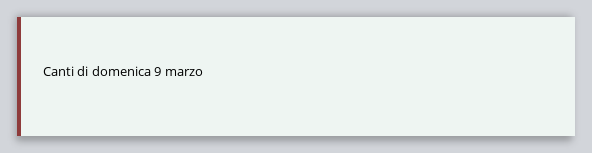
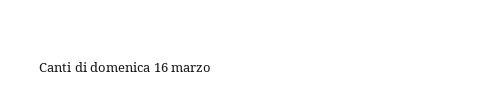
[154,67,162,76] 9 -> [153,63,168,72] 16

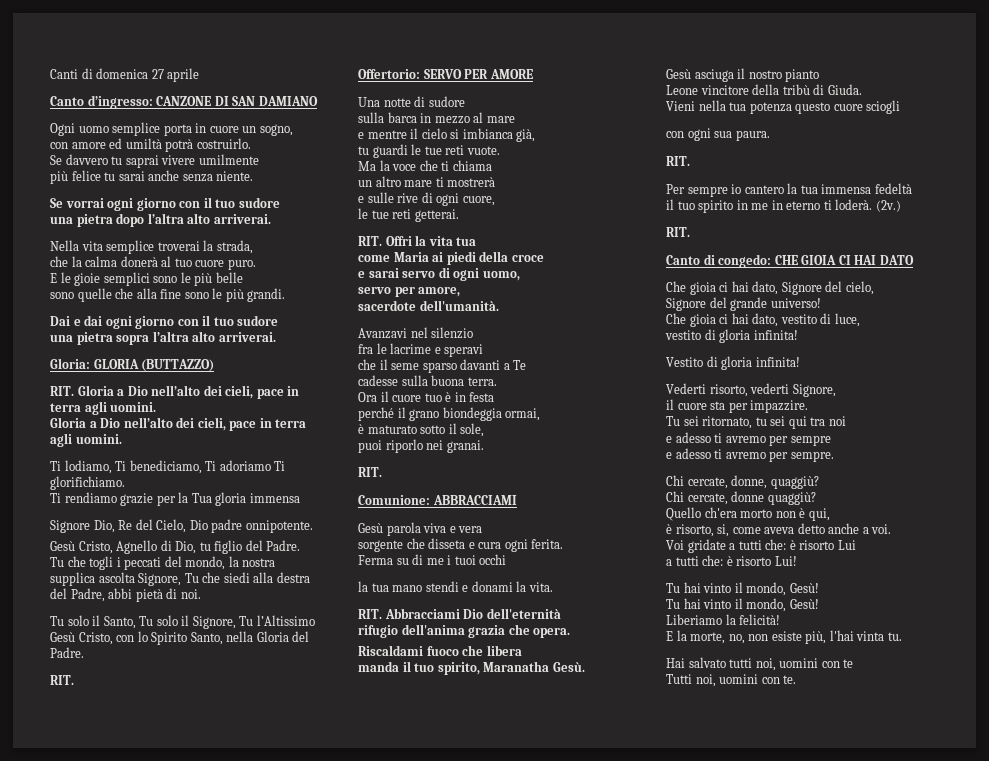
[153,63,212,72] 16 marzo -> [151,68,200,82] [50,95,318,109] [50,122,293,136] [50,138,251,152] [50,154,259,168] [50,170,254,184] [50,197,280,211] [50,213,271,227] [50,240,253,254] [50,256,256,270] [50,272,243,286] [50,288,286,302] [50,315,279,329] [50,331,276,345] [50,358,215,372] [50,385,300,399] [50,401,157,415] [50,417,307,431] [50,433,122,447] [50,460,286,474] [50,476,125,490] [50,492,300,506] [50,519,313,533] [50,540,301,554] [50,556,276,570] [50,572,310,586] [50,588,201,602] [50,615,315,629] [50,631,310,645] [50,647,84,658] [50,675,74,685] [358,69,533,79] [358,96,465,107] [358,112,515,124] [358,128,536,142] [358,144,500,158] [358,160,492,171] [358,176,496,187] [358,192,495,206] [358,208,459,222] [358,235,477,246] [358,251,544,265] [358,267,520,281] [358,287,461,297] [358,300,499,311] [358,327,474,339] [358,343,484,357] [358,359,527,373] [358,375,497,386] [358,391,495,402] [358,407,541,421] [358,423,485,437] [358,439,484,453] [358,467,382,477] [358,495,517,505] [358,522,483,536] [358,538,564,552] [358,554,507,565] [358,581,553,592] [358,608,561,619] [358,624,571,638] [358,645,522,656] [358,661,585,675] [666,68,820,82] [666,84,862,95] [666,100,901,114] [666,128,770,141] [666,156,690,166] [666,183,912,197] [666,199,901,213] [666,227,690,237] [666,254,914,268] [666,281,874,295] [666,297,821,311] [666,313,860,327] [665,329,798,343] [666,356,800,370] [666,383,836,397] [666,399,809,413] [666,416,846,429] [666,432,831,446] [666,448,834,462] [666,475,819,489] [666,491,816,505] [666,507,830,521] [666,523,892,537] [666,539,856,553] [666,555,797,566] [666,582,819,596] [666,598,819,612] [666,614,781,625] [666,630,902,644] [666,657,854,671] [666,674,797,687] 27 aprile // Canto d’ingresso: CANZONE DI SAN DAMIANO // Ogni uomo semplice porta in cuore un sogno, // con amore ed umiltà potrà costruirlo. // Se davvero tu saprai vivere umilmente // più felice tu sarai anche senza niente. // Se vorrai ogni giorno con il tuo sudore // una pietra dopo l’altra alto arriverai. // Nella vita semplice troverai la strada, // che la calma donerà al tuo cuore puro. // E le gioie semplici sono le più belle // sono quelle che alla fine sono le più grandi. // Dai e dai ogni giorno con il tuo sudore // una pietra sopra l’altra alto arriverai. // Gloria: GLORIA (BUTTAZZO) // RIT. Gloria a Dio nell’alto dei cieli, pace in terra agli uomini. // Gloria a Dio nell’alto dei cieli, pace in terra agli uomini. // Ti lodiamo, Ti benediciamo, Ti adoriamo Ti glorifichiamo. // Ti rendiamo grazie per la Tua gloria immensa // Signore Dio, Re del Cielo, Dio padre onnipotente. // Gesù Cristo, Agnello di Dio, tu figlio del Padre. // Tu che togli i peccati del mondo, la nostra supplica ascolta Signore, Tu che siedi alla destra del Padre, abbi pietà di noi. // Tu solo il Santo, Tu solo il Signore, Tu l’Altissimo Gesù Cristo, con lo Spirito Santo, nella Gloria del Padre. // RIT. // Offertorio: SERVO PER AMORE // Una notte di sudore // sulla barca in mezzo al mare // e mentre il cielo si imbianca già, // tu guardi le tue reti vuote. // Ma la voce che ti chiama // un altro mare ti mostrerà // e sulle rive di ogni cuore, // le tue reti getterai. // RIT. Offri la vita tua // come Maria ai piedi della croce // e sarai servo di ogni uomo, // servo per amore, // sacerdote dell'umanità. // Avanzavi nel silenzio // fra le lacrime e speravi // che il seme sparso davanti a Te // cadesse sulla buona terra. // Ora il cuore tuo è in festa // perché il grano biondeggia ormai, // è maturato sotto il sole, // puoi riporlo nei granai. // RIT. // Comunione: ABBRACCIAMI // Gesù parola viva e vera // sorgente che disseta e cura ogni ferita. // Ferma su di me i tuoi occhi // la tua mano stendi e donami la vita. // RIT. Abbracciami Dio dell'eternità // rifugio dell'anima grazia che opera. // Riscaldami fuoco che libera // manda il tuo spirito, Maranatha Gesù. // Gesù asciuga il nostro pianto // Leone vincitore della tribù di Giuda. // Vieni nella tua potenza questo cuore sciogli // con ogni sua paura. // RIT. // Per sempre io cantero la tua immensa fedeltà // il tuo spirito in me in eterno ti loderà. (2v.) // RIT. // Canto di congedo: CHE GIOIA CI HAI DATO // Che gioia ci hai dato, Signore del cielo, // Signore del grande universo! // Che gioia ci hai dato, vestito di luce, // vestito di gloria infinita! // Vestito di gloria infinita! // Vederti risorto, vederti Signore, // il cuore sta per impazzire. // Tu sei ritornato, tu sei qui tra noi // e adesso ti avremo per sempre // e adesso ti avremo per sempre. // Chi cercate, donne, quaggiù? // Chi cercate, donne quaggiù? // Quello ch'era morto non è qui, // è risorto, si, come aveva detto anche a voi. // Voi gridate a tutti che: è risorto Lui // a tutti che: è risorto Lui! // Tu hai vinto il mondo, Gesù! // Tu hai vinto il mondo, Gesù! // Liberiamo la felicità! // E la morte, no, non esiste più, l'hai vinta tu. // Hai salvato tutti noi, uomini con te // Tutti noi, uomini con te.

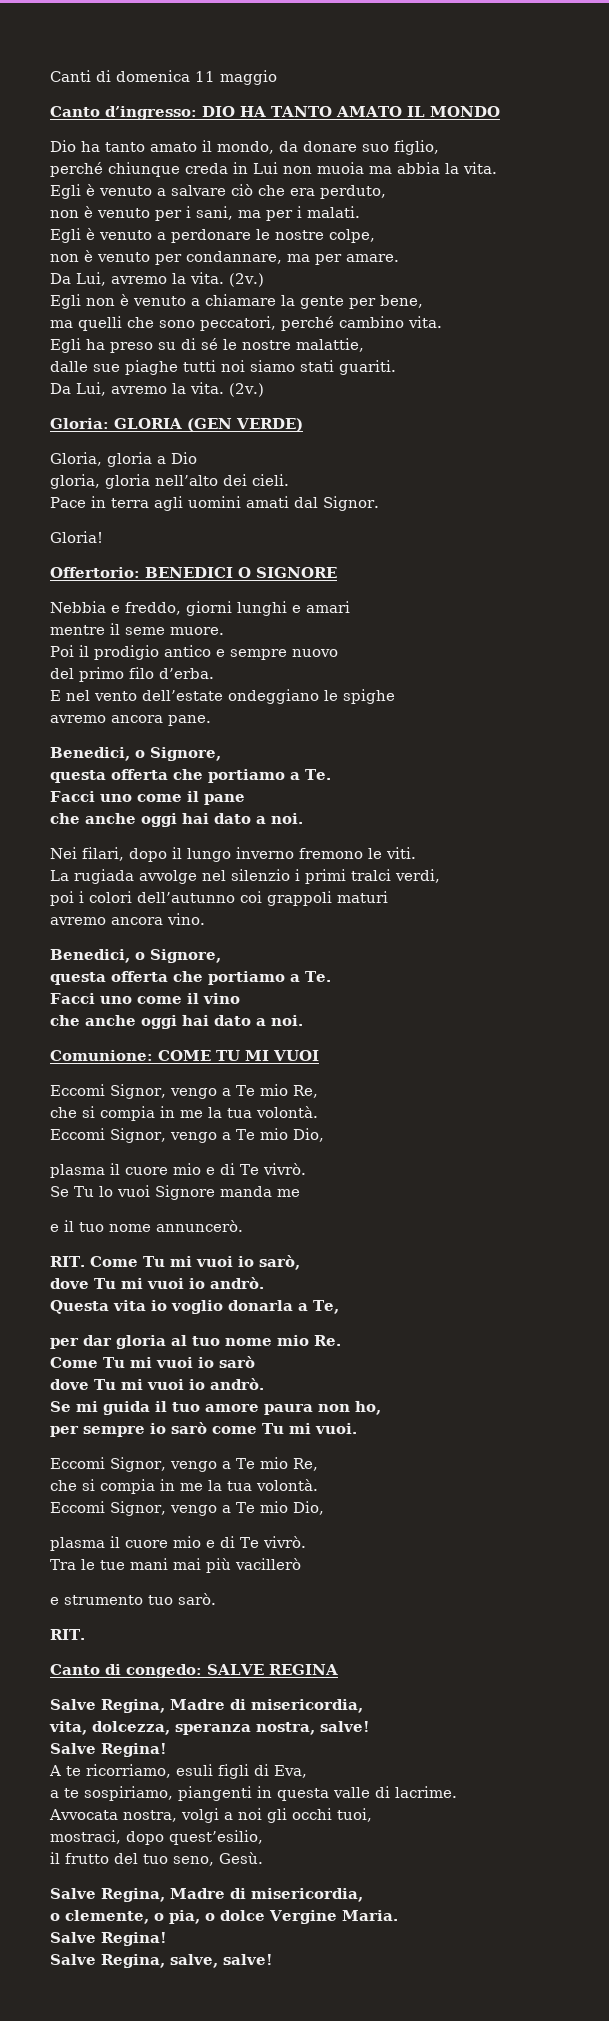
[151,68,200,82] 27 aprile -> [195,70,277,85] 11 maggio
[156,96,318,106] [50,122,293,136] [50,138,251,152] [50,154,259,168] [50,170,254,184] [50,197,280,211] [50,213,271,227] [50,240,253,254] [50,256,256,270] [50,272,243,286] [50,288,286,302] [50,315,279,329] [50,331,276,345] [50,358,215,372] [50,385,300,399] [50,401,157,415] [50,417,307,431] [50,433,122,447] [50,460,286,474] [50,476,125,490] [50,492,300,506] [50,519,313,533] [50,540,301,554] [50,556,276,570] [50,572,310,586] [50,588,201,602] [50,615,315,629] [50,631,310,645] [50,647,84,658] [50,675,74,685] [358,69,533,79] [358,96,465,107] [358,112,515,124] [358,128,536,142] [358,144,500,158] [358,160,492,171] [358,176,496,187] [358,192,495,206] [358,208,459,222] [358,235,477,246] [358,251,544,265] [358,267,520,281] [358,287,461,297] [358,300,499,311] [358,327,474,339] [358,343,484,357] [358,359,527,373] [358,375,497,386] [358,391,495,402] [358,407,541,421] [358,423,485,437] [358,439,484,453] [358,467,382,477] [358,495,517,505] [358,522,483,536] [358,538,564,552] [358,554,507,565] [358,581,553,592] [358,608,561,619] [358,624,571,638] [358,645,522,656] [358,661,585,675] [666,68,820,82] [666,84,862,95] [666,100,901,114] [666,128,770,141] [666,156,690,166] [666,183,912,197] [666,199,901,213] [666,227,690,237] [666,254,914,268] [666,281,874,295] [666,297,821,311] [666,313,860,327] [665,329,798,343] [666,356,800,370] [666,383,836,397] [666,399,809,413] [666,416,846,429] [666,432,831,446] [666,448,834,462] [666,475,819,489] [666,491,816,505] [666,507,830,521] [666,523,892,537] [666,539,856,553] [666,555,797,566] [666,582,819,596] [666,598,819,612] [666,614,781,625] [666,630,902,644] [666,657,854,671] [666,674,797,687] CANZONE DI SAN DAMIANO // Ogni uomo semplice porta in cuore un sogno, // con amore ed umiltà potrà costruirlo. // Se davvero tu saprai vivere umilmente // più felice tu sarai anche senza niente. // Se vorrai ogni giorno con il tuo sudore // una pietra dopo l’altra alto arriverai. // Nella vita semplice troverai la strada, // che la calma donerà al tuo cuore puro. // E le gioie semplici sono le più belle // sono quelle che alla fine sono le più grandi. // Dai e dai ogni giorno con il tuo sudore // una pietra sopra l’altra alto arriverai. // Gloria: GLORIA (BUTTAZZO) // RIT. Gloria a Dio nell’alto dei cieli, pace in terra agli uomini. // Gloria a Dio nell’alto dei cieli, pace in terra agli uomini. // Ti lodiamo, Ti benediciamo, Ti adoriamo Ti glorifichiamo. // Ti rendiamo grazie per la Tua gloria immensa // Signore Dio, Re del Cielo, Dio padre onnipotente. // Gesù Cristo, Agnello di Dio, tu figlio del Padre. // Tu che togli i peccati del mondo, la nostra supplica ascolta Signore, Tu che siedi alla destra del Padre, abbi pietà di noi. // Tu solo il Santo, Tu solo il Signore, Tu l’Altissimo Gesù Cristo, con lo Spirito Santo, nella Gloria del Padre. // RIT. // Offertorio: SERVO PER AMORE // Una notte di sudore // sulla barca in mezzo al mare // e mentre il cielo si imbianca già, // tu guardi le tue reti vuote. // Ma la voce che ti chiama // un altro mare ti mostrerà // e sulle rive di ogni cuore, // le tue reti getterai. // RIT. Offri la vita tua // come Maria ai piedi della croce // e sarai servo di ogni uomo, // servo per amore, // sacerdote dell'umanità. // Avanzavi nel silenzio // fra le lacrime e speravi // che il seme sparso davanti a Te // cadesse sulla buona terra. // Ora il cuore tuo è in festa // perché il grano biondeggia ormai, // è maturato sotto il sole, // puoi riporlo nei granai. // RIT. // Comunione: ABBRACCIAMI // Gesù parola viva e vera // sorgente che disseta e cura ogni ferita. // Ferma su di me i tuoi occhi // la tua mano stendi e donami la vita. // RIT. Abbracciami Dio dell'eternità // rifugio dell'anima grazia che opera. // Riscaldami fuoco che libera // manda il tuo spirito, Maranatha Gesù. // Gesù asciuga il nostro pianto // Leone vincitore della tribù di Giuda. // Vieni nella tua potenza questo cuore sciogli // con ogni sua paura. // RIT. // Per sempre io cantero la tua immensa fedeltà // il tuo spirito in me in eterno ti loderà. (2v.) // RIT. // Canto di congedo: CHE GIOIA CI HAI DATO // Che gioia ci hai dato, Signore del cielo, // Signore del grande universo! // Che gioia ci hai dato, vestito di luce, // vestito di gloria infinita! // Vestito di gloria infinita! // Vederti risorto, vederti Signore, // il cuore sta per impazzire. // Tu sei ritornato, tu sei qui tra noi // e adesso ti avremo per sempre // e adesso ti avremo per sempre. // Chi cercate, donne, quaggiù? // Chi cercate, donne quaggiù? // Quello ch'era morto non è qui, // è risorto, si, come aveva detto anche a voi. // Voi gridate a tutti che: è risorto Lui // a tutti che: è risorto Lui! // Tu hai vinto il mondo, Gesù! // Tu hai vinto il mondo, Gesù! // Liberiamo la felicità! // E la morte, no, non esiste più, l'hai vinta tu. // Hai salvato tutti noi, uomini con te // Tutti noi, uomini con te. -> [202,106,500,117] [50,140,439,155] [50,162,497,177] [50,184,386,199] [50,206,360,221] [50,228,375,243] [50,250,399,265] [50,272,264,287] [50,294,423,309] [50,316,442,331] [50,338,364,353] [50,360,396,375] [50,382,264,397] [50,418,303,432] [50,452,197,467] [50,474,289,489] [50,496,379,511] [50,531,103,543] [50,567,337,578] [50,601,350,616] [50,623,224,635] [50,645,338,660] [50,667,214,682] [50,689,395,704] [50,715,211,726] [50,747,221,761] [50,769,331,783] [50,791,245,805] [50,813,303,827] [50,847,416,862] [50,869,440,884] [50,891,388,906] [50,913,205,925] [50,949,221,963] [50,971,331,985] [50,993,240,1004] [50,1015,303,1029] [50,1050,319,1061] [50,1084,318,1099] [50,1106,318,1121] [50,1128,324,1143] [50,1163,306,1178] [50,1185,300,1200] [50,1220,243,1232] [50,1255,300,1270] [50,1277,264,1289] [50,1300,339,1314] [50,1335,341,1349] [50,1356,255,1368] [50,1378,264,1390] [50,1401,381,1415] [50,1422,357,1437] [50,1457,318,1472] [50,1479,318,1494] [50,1501,324,1516] [50,1536,306,1551] [50,1558,301,1573] [50,1593,216,1605] [50,1629,85,1640] [50,1664,338,1678] [50,1699,363,1713] [49,1721,370,1735] [50,1743,167,1757] [49,1764,307,1779] [50,1786,457,1801] [49,1808,372,1823] [50,1830,263,1845] [50,1852,263,1866] [50,1888,363,1902] [50,1910,398,1924] [50,1932,167,1946] [50,1954,273,1968] DIO HA TANTO AMATO IL MONDO // Dio ha tanto amato il mondo, da donare suo figlio, // perché chiunque creda in Lui non muoia ma abbia la vita. // Egli è venuto a salvare ciò che era perduto, // non è venuto per i sani, ma per i malati. // Egli è venuto a perdonare le nostre colpe, // non è venuto per condannare, ma per amare. // Da Lui, avremo la vita. (2v.) // Egli non è venuto a chiamare la gente per bene, // ma quelli che sono peccatori, perché cambino vita. // Egli ha preso su di sé le nostre malattie, // dalle sue piaghe tutti noi siamo stati guariti. // Da Lui, avremo la vita. (2v.) // Gloria: GLORIA (GEN VERDE) // Gloria, gloria a Dio // gloria, gloria nell’alto dei cieli. // Pace in terra agli uomini amati dal Signor. // Gloria! // Offertorio: BENEDICI O SIGNORE // Nebbia e freddo, giorni lunghi e amari // mentre il seme muore. // Poi il prodigio antico e sempre nuovo // del primo filo d’erba. // E nel vento dell’estate ondeggiano le spighe // avremo ancora pane. // Benedici, o Signore, // questa offerta che portiamo a Te. // Facci uno come il pane // che anche oggi hai dato a noi. // Nei filari, dopo il lungo inverno fremono le viti. // La rugiada avvolge nel silenzio i primi tralci verdi, // poi i colori dell’autunno coi grappoli maturi // avremo ancora vino. // Benedici, o Signore, // questa offerta che portiamo a Te. // Facci uno come il vino // che anche oggi hai dato a noi. // Comunione: COME TU MI VUOI // Eccomi Signor, vengo a Te mio Re, // che si compia in me la tua volontà. // Eccomi Signor, vengo a Te mio Dio, // plasma il cuore mio e di Te vivrò. // Se Tu lo vuoi Signore manda me // e il tuo nome annuncerò. // RIT. Come Tu mi vuoi io sarò, // dove Tu mi vuoi io andrò. // Questa vita io voglio donarla a Te, // per dar gloria al tuo nome mio Re. // Come Tu mi vuoi io sarò // dove Tu mi vuoi io andrò. // Se mi guida il tuo amore paura non ho, // per sempre io sarò come Tu mi vuoi. // Eccomi Signor, vengo a Te mio Re, // che si compia in me la tua volontà. // Eccomi Signor, vengo a Te mio Dio, // plasma il cuore mio e di Te vivrò. // Tra le tue mani mai più vacillerò // e strumento tuo sarò. // RIT. // Canto di congedo: SALVE REGINA // Salve Regina, Madre di misericordia, // vita, dolcezza, speranza nostra, salve! // Salve Regina! // A te ricorriamo, esuli figli di Eva, // a te sospiriamo, piangenti in questa valle di lacrime. // Avvocata nostra, volgi a noi gli occhi tuoi, // mostraci, dopo quest’esilio, // il frutto del tuo seno, Gesù. // Salve Regina, Madre di misericordia, // o clemente, o pia, o dolce Vergine Maria. // Salve Regina! // Salve Regina, salve, salve!

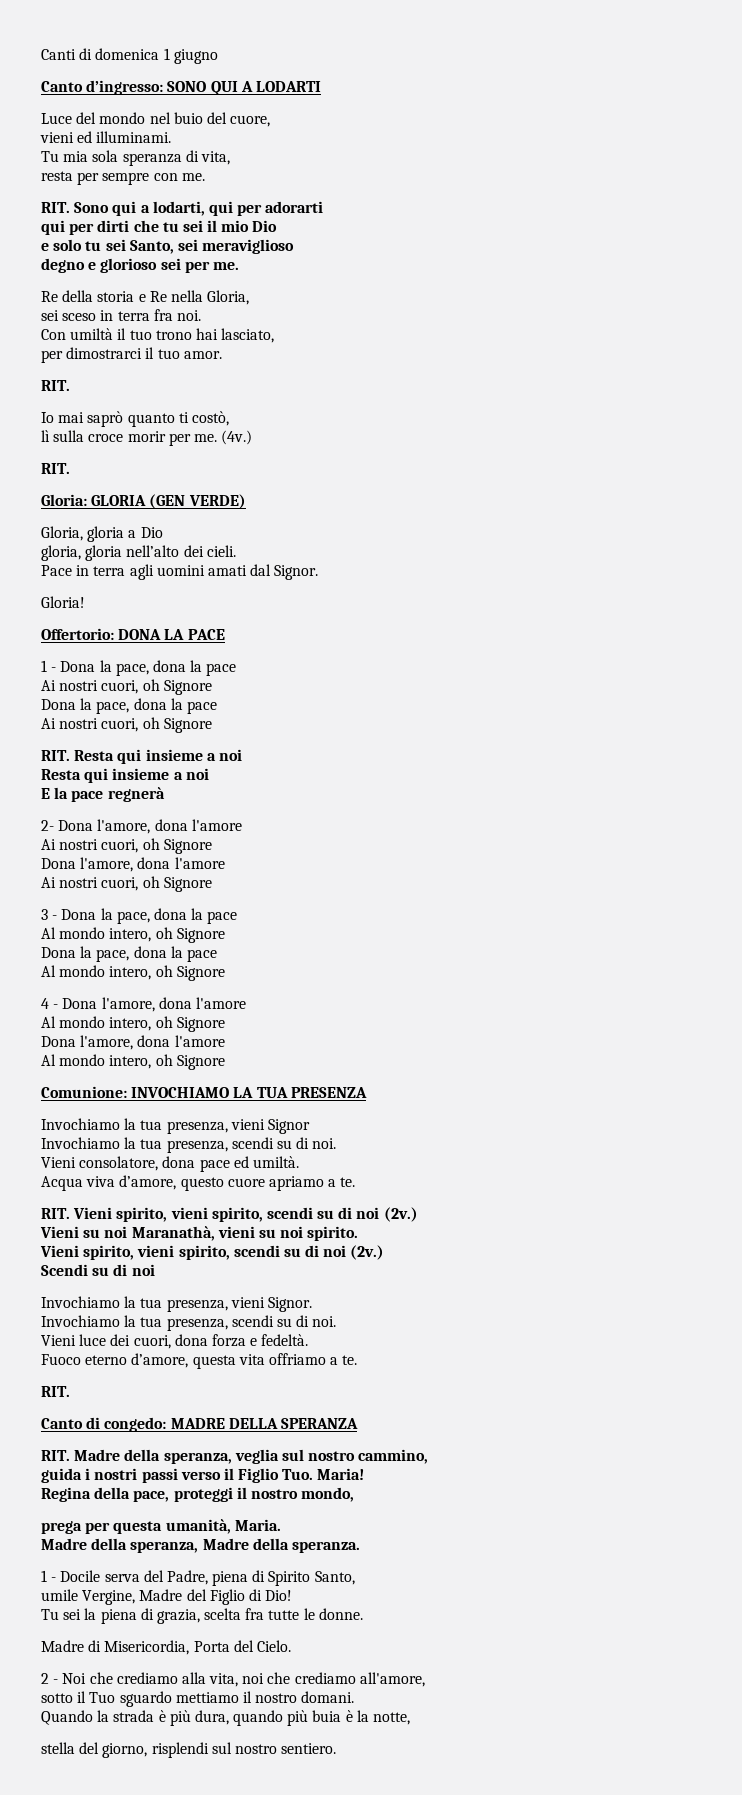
[195,70,277,85] 11 maggio -> [163,48,218,64] 1 giugno
[202,106,500,117] [50,140,439,155] [50,162,497,177] [50,184,386,199] [50,206,360,221] [50,228,375,243] [50,250,399,265] [50,272,264,287] [50,294,423,309] [50,316,442,331] [50,338,364,353] [50,360,396,375] [50,382,264,397] DIO HA TANTO AMATO IL MONDO // Dio ha tanto amato il mondo, da donare suo figlio, // perché chiunque creda in Lui non muoia ma abbia la vita. // Egli è venuto a salvare ciò che era perduto, // non è venuto per i sani, ma per i malati. // Egli è venuto a perdonare le nostre colpe, // non è venuto per condannare, ma per amare. // Da Lui, avremo la vita. (2v.) // Egli non è venuto a chiamare la gente per bene, // ma quelli che sono peccatori, perché cambino vita. // Egli ha preso su di sé le nostre malattie, // dalle sue piaghe tutti noi siamo stati guariti. // Da Lui, avremo la vita. (2v.) -> [167,81,321,95] [41,112,271,127] [40,131,172,143] [41,150,230,166] [41,171,205,185] [41,201,324,216] [41,220,278,235] [41,239,295,254] [41,258,239,273] [41,290,250,305] [41,309,201,321] [41,328,275,343] [41,347,222,363] [41,380,70,391] [41,411,229,427] [41,430,253,446] [41,463,70,474] SONO QUI A LODARTI // Luce del mondo nel buio del cuore, // vieni ed illuminami. // Tu mia sola speranza di vita, // resta per sempre con me. // RIT. Sono qui a lodarti, qui per adorarti // qui per dirti che tu sei il mio Dio // e solo tu sei Santo, sei meraviglioso // degno e glorioso sei per me. // Re della storia e Re nella Gloria, // sei sceso in terra fra noi. // Con umiltà il tuo trono hai lasciato, // per dimostrarci il tuo amor. // RIT. // Io mai saprò quanto ti costò, // lì sulla croce morir per me. (4v.) // RIT.
[145,567,337,578] [50,601,350,616] [50,623,224,635] [50,645,338,660] [50,667,214,682] [50,689,395,704] [50,715,211,726] [50,747,221,761] [50,769,331,783] [50,791,245,805] [50,813,303,827] [50,847,416,862] [50,869,440,884] [50,891,388,906] [50,913,205,925] [50,949,221,963] [50,971,331,985] [50,993,240,1004] [50,1015,303,1029] [50,1050,319,1061] [50,1084,318,1099] [50,1106,318,1121] [50,1128,324,1143] [50,1163,306,1178] [50,1185,300,1200] [50,1220,243,1232] [50,1255,300,1270] [50,1277,264,1289] [50,1300,339,1314] [50,1335,341,1349] [50,1356,255,1368] [50,1378,264,1390] [50,1401,381,1415] [50,1422,357,1437] [50,1457,318,1472] [50,1479,318,1494] [50,1501,324,1516] [50,1536,306,1551] [50,1558,301,1573] [50,1593,216,1605] [50,1629,85,1640] [50,1664,338,1678] [50,1699,363,1713] [49,1721,370,1735] [50,1743,167,1757] [49,1764,307,1779] [50,1786,457,1801] [49,1808,372,1823] [50,1830,263,1845] [50,1852,263,1866] [50,1888,363,1902] [50,1910,398,1924] [50,1932,167,1946] [50,1954,273,1968] BENEDICI O SIGNORE // Nebbia e freddo, giorni lunghi e amari // mentre il seme muore. // Poi il prodigio antico e sempre nuovo // del primo filo d’erba. // E nel vento dell’estate ondeggiano le spighe // avremo ancora pane. // Benedici, o Signore, // questa offerta che portiamo a Te. // Facci uno come il pane // che anche oggi hai dato a noi. // Nei filari, dopo il lungo inverno fremono le viti. // La rugiada avvolge nel silenzio i primi tralci verdi, // poi i colori dell’autunno coi grappoli maturi // avremo ancora vino. // Benedici, o Signore, // questa offerta che portiamo a Te. // Facci uno come il vino // che anche oggi hai dato a noi. // Comunione: COME TU MI VUOI // Eccomi Signor, vengo a Te mio Re, // che si compia in me la tua volontà. // Eccomi Signor, vengo a Te mio Dio, // plasma il cuore mio e di Te vivrò. // Se Tu lo vuoi Signore manda me // e il tuo nome annuncerò. // RIT. Come Tu mi vuoi io sarò, // dove Tu mi vuoi io andrò. // Questa vita io voglio donarla a Te, // per dar gloria al tuo nome mio Re. // Come Tu mi vuoi io sarò // dove Tu mi vuoi io andrò. // Se mi guida il tuo amore paura non ho, // per sempre io sarò come Tu mi vuoi. // Eccomi Signor, vengo a Te mio Re, // che si compia in me la tua volontà. // Eccomi Signor, vengo a Te mio Dio, // plasma il cuore mio e di Te vivrò. // Tra le tue mani mai più vacillerò // e strumento tuo sarò. // RIT. // Canto di congedo: SALVE REGINA // Salve Regina, Madre di misericordia, // vita, dolcezza, speranza nostra, salve! // Salve Regina! // A te ricorriamo, esuli figli di Eva, // a te sospiriamo, piangenti in questa valle di lacrime. // Avvocata nostra, volgi a noi gli occhi tuoi, // mostraci, dopo quest’esilio, // il frutto del tuo seno, Gesù. // Salve Regina, Madre di misericordia, // o clemente, o pia, o dolce Vergine Maria. // Salve Regina! // Salve Regina, salve, salve! -> [118,629,225,640] [41,660,237,676] [41,679,212,695] [41,698,217,714] [41,717,212,733] [41,749,242,764] [41,768,209,783] [41,787,165,802] [41,819,242,834] [41,838,212,854] [41,857,225,872] [41,876,212,892] [41,908,238,924] [41,927,225,943] [41,946,217,962] [41,965,225,981] [41,997,246,1012] [41,1016,225,1032] [41,1035,225,1050] [41,1054,225,1070] [41,1086,367,1098] [41,1118,310,1134] [41,1137,337,1153] [41,1156,299,1172] [41,1175,356,1191] [41,1207,418,1222] [40,1226,359,1241] [40,1245,385,1260] [41,1264,155,1276] [41,1296,312,1312] [41,1315,337,1331] [41,1334,309,1349] [41,1353,358,1369] [41,1386,70,1397] [41,1417,358,1432] [41,1449,429,1464] [41,1468,365,1483] [41,1487,355,1502] [41,1519,281,1534] [41,1538,360,1553] [41,1570,355,1586] [41,1589,293,1605] [41,1608,363,1624] [41,1640,291,1655] [41,1672,425,1687] [41,1691,355,1707] [41,1710,411,1726] [41,1742,337,1758] DONA LA PACE // 1 - Dona la pace, dona la pace // Ai nostri cuori, oh Signore // Dona la pace, dona la pace // Ai nostri cuori, oh Signore // RIT. Resta qui insieme a noi // Resta qui insieme a noi // E la pace regnerà // 2- Dona l'amore, dona l'amore // Ai nostri cuori, oh Signore // Dona l'amore, dona l'amore // Ai nostri cuori, oh Signore // 3 - Dona la pace, dona la pace // Al mondo intero, oh Signore // Dona la pace, dona la pace // Al mondo intero, oh Signore // 4 - Dona l'amore, dona l'amore // Al mondo intero, oh Signore // Dona l'amore, dona l'amore // Al mondo intero, oh Signore // Comunione: INVOCHIAMO LA TUA PRESENZA // Invochiamo la tua presenza, vieni Signor // Invochiamo la tua presenza, scendi su di noi. // Vieni consolatore, dona pace ed umiltà. // Acqua viva d’amore, questo cuore apriamo a te. // RIT. Vieni spirito, vieni spirito, scendi su di noi (2v.) // Vieni su noi Maranathà, vieni su noi spirito. // Vieni spirito, vieni spirito, scendi su di noi (2v.) // Scendi su di noi // Invochiamo la tua presenza, vieni Signor. // Invochiamo la tua presenza, scendi su di noi. // Vieni luce dei cuori, dona forza e fedeltà. // Fuoco eterno d’amore, questa vita offriamo a te. // RIT. // Canto di congedo: MADRE DELLA SPERANZA // RIT. Madre della speranza, veglia sul nostro cammino, // guida i nostri passi verso il Figlio Tuo. Maria! // Regina della pace, proteggi il nostro mondo, // prega per questa umanità, Maria. // Madre della speranza, Madre della speranza. // 1 - Docile serva del Padre, piena di Spirito Santo, // umile Vergine, Madre del Figlio di Dio! // Tu sei la piena di grazia, scelta fra tutte le donne. // Madre di Misericordia, Porta del Cielo. // 2 - Noi che crediamo alla vita, noi che crediamo all'amore, // sotto il Tuo sguardo mettiamo il nostro domani. // Quando la strada è più dura, quando più buia è la notte, // stella del giorno, risplendi sul nostro sentiero.

